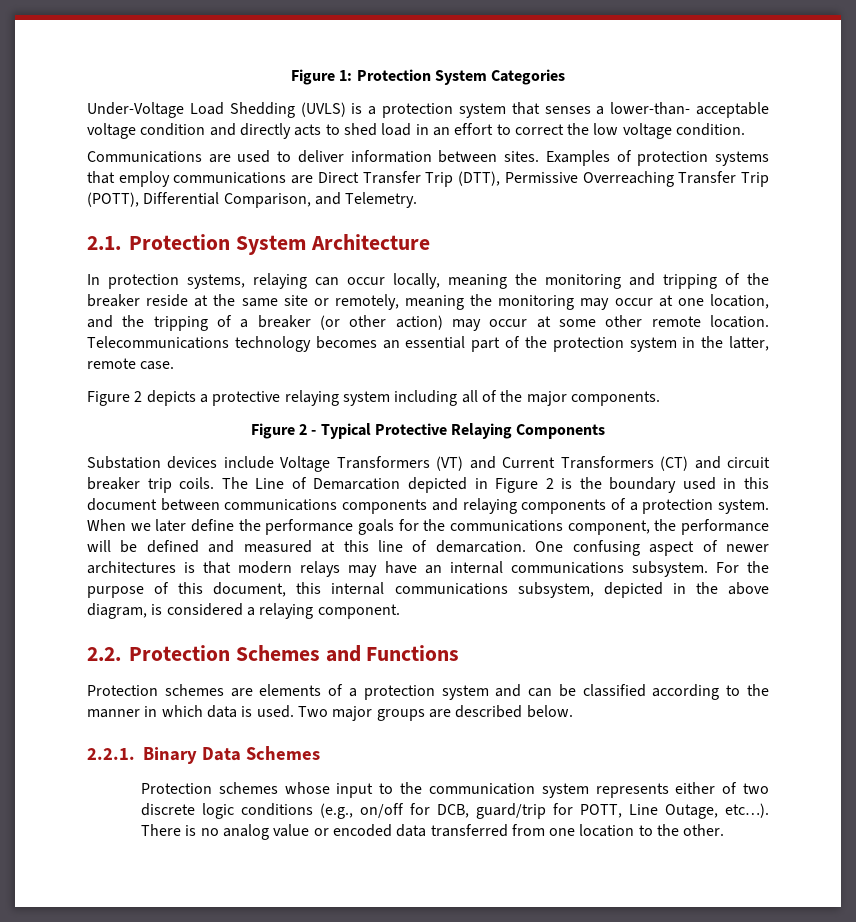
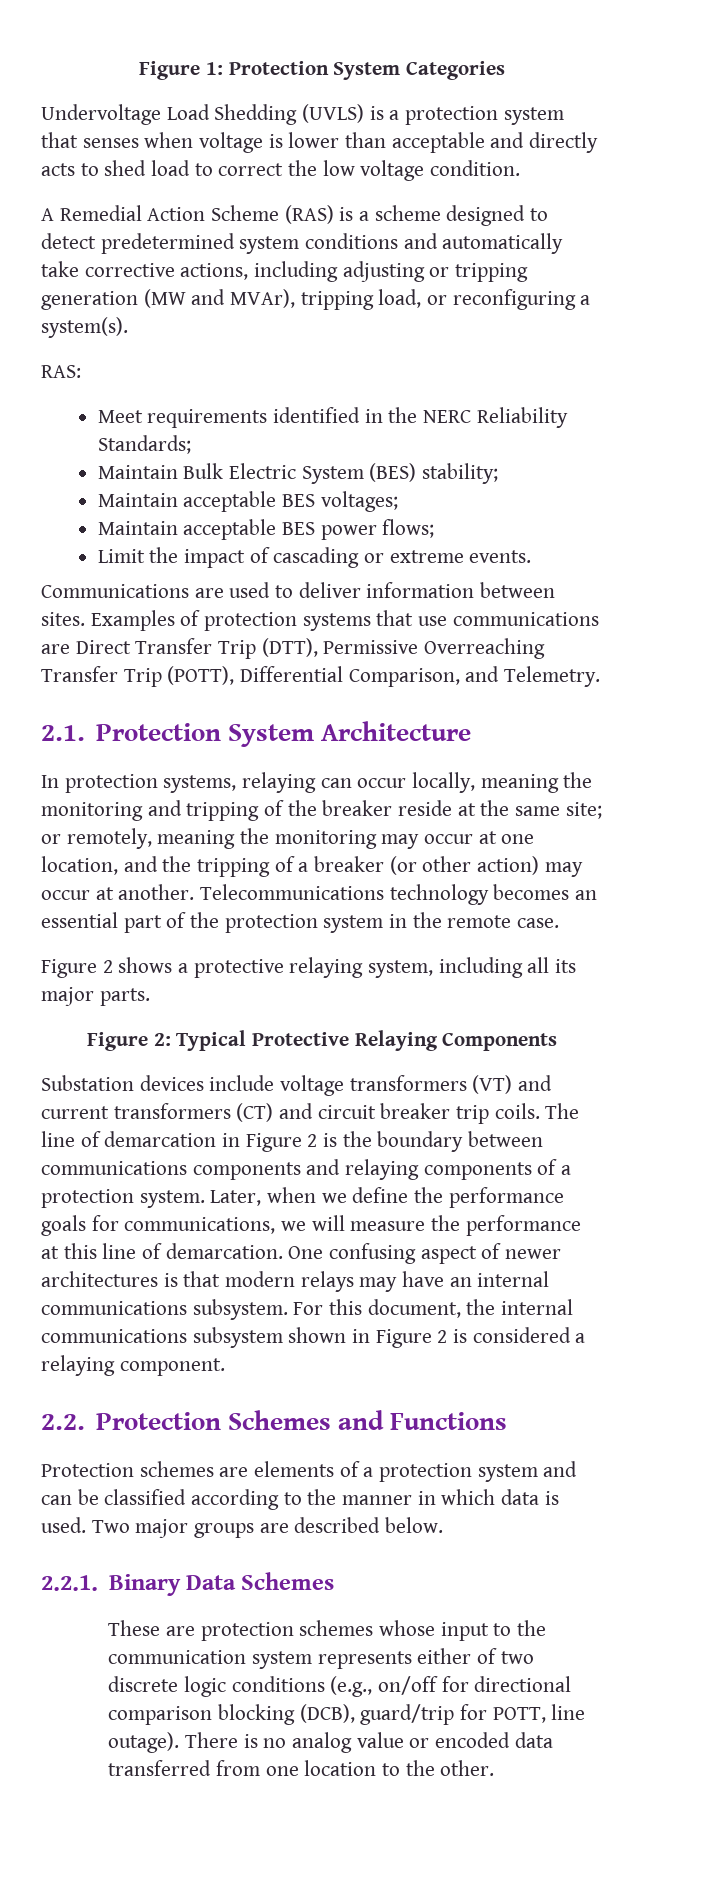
[87,102,184,118] Under-Voltage -> [41,104,161,125] Undervoltage
[596,102,769,118] [87,123,206,139] a lower-than- acceptable voltage condition -> [144,132,485,153] when voltage is lower than acceptable
[415,123,494,136] in an effort -> (191, 168) none
(746, 129) none -> [41,205,549,226] [41,233,564,254] [41,261,529,282] [41,289,591,310] [41,317,128,338] [41,365,81,378] [97,407,568,428] [97,435,191,454] [97,463,499,484] [97,491,398,512] [97,519,435,540] [97,547,532,568] // A Remedial Action Scheme (RAS) is a scheme designed to detect predetermined system conditions and automatically take corrective actions, including adjusting or tripping generation (MW and MVAr), tripping load, or reconfiguring a system(s). // RAS: // Meet requirements identified in the NERC Reliability Standards; // Maintain Bulk Electric System (BES) stability; // Maintain acceptable BES voltages; // Maintain acceptable BES power flows; // Limit the impact of cascading or extreme events.
[118,171,170,187] employ -> [418,616,448,626] use
[283,295,308,306] site -> [565,802,602,819] site;
[559,315,769,328] some other remote location. -> [118,884,195,900] another.
[729,336,769,351] latter, -> (442, 920) none
[146,390,196,406] depicts -> [118,957,173,973] shows
[342,391,390,406] system -> [368,960,434,978] system,
[481,390,660,406] [250,423,317,439] of the major components. // Figure 2 - -> [555,959,577,973] [41,987,150,1006] [86,1032,171,1051] its major parts. // Figure 2:
[280,456,654,472] Voltage Transformers (VT) and Current Transformers -> [280,1075,553,1096] [41,1103,231,1119] voltage transformers (VT) and current transformers
[255,477,467,493] Line of Demarcation depicted -> [41,1131,217,1147] line of demarcation
[682,477,769,490] [87,498,157,511] used in this document -> (464, 1141) none
[87,519,187,532] When we later -> [210,1187,347,1206] Later, when we
[423,519,769,535] [87,540,312,553] the communications component, the performance will be defined and measured -> [124,1215,581,1236] communications, we will measure the performance
[747,561,770,573] [87,582,170,598] the purpose of -> (324, 1308) none
[296,582,770,598] [87,603,147,619] this internal communications subsystem, depicted in the above diagram, -> [466,1299,574,1315] [41,1327,448,1348] the internal communications subsystem shown in Figure 2
[140,783,212,794] Protection -> [108,1620,294,1641] These are protection
[436,803,769,819] DCB, guard/trip for POTT, Line Outage, etc…). -> [474,1676,572,1692] [108,1704,586,1725] [108,1732,180,1753] directional comparison blocking (DCB), guard/trip for POTT, line outage).

